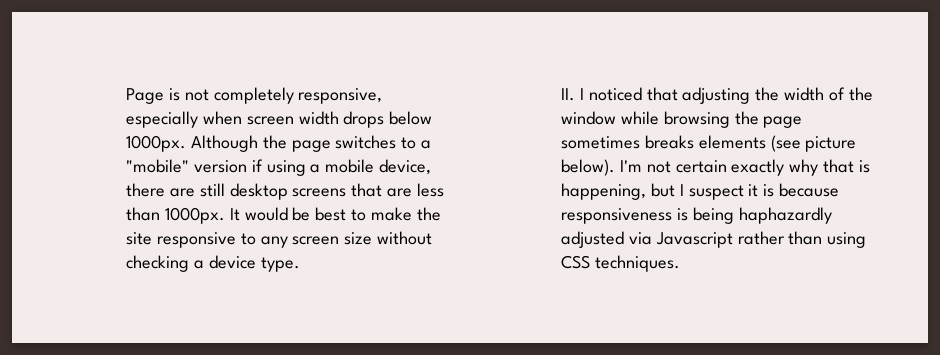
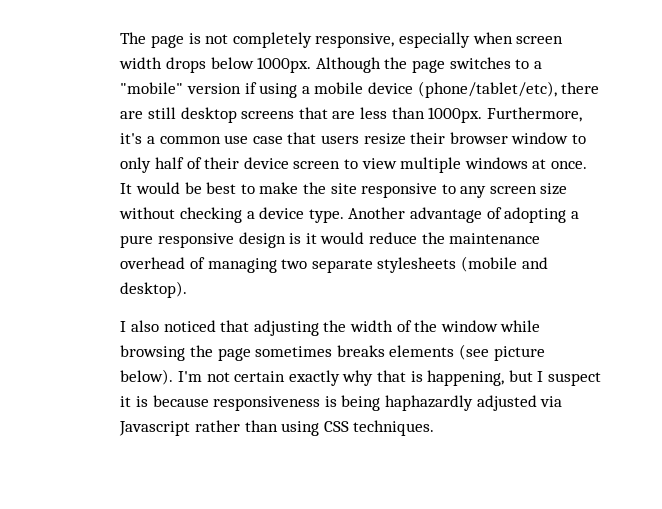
[126,88,165,104] Page -> [120,32,185,48] The page
[379,159,432,175] device, -> [367,81,557,98] device (phone/tablet/etc),
(225, 215) none -> [486,107,582,122] [120,132,586,145] [120,157,587,173] Furthermore, it's a common use case that users resize their browser window to only half of their device screen to view multiple windows at once.
[561,88,584,101] // II. I -> [348,207,579,223] [120,232,541,248] [120,256,548,273] [120,281,188,298] [120,320,160,332] Another advantage of adopting a pure responsive design is it would reduce the maintenance overhead of managing two separate stylesheets (mobile and desktop). // I also

